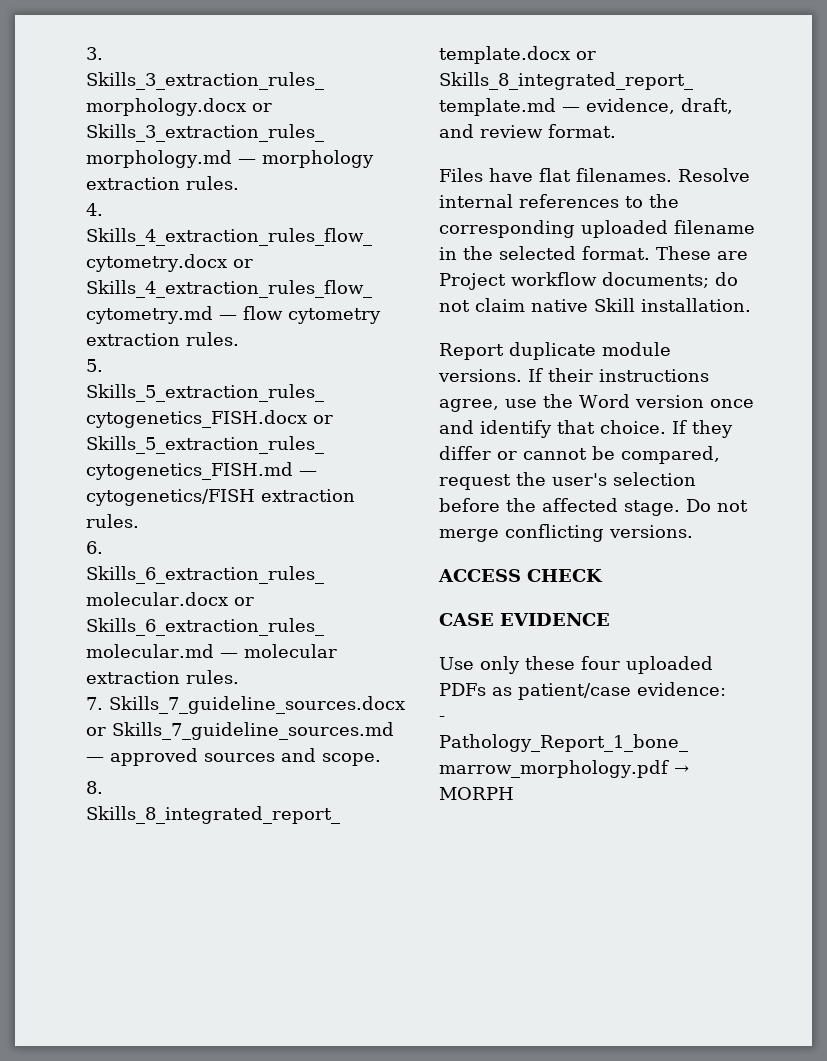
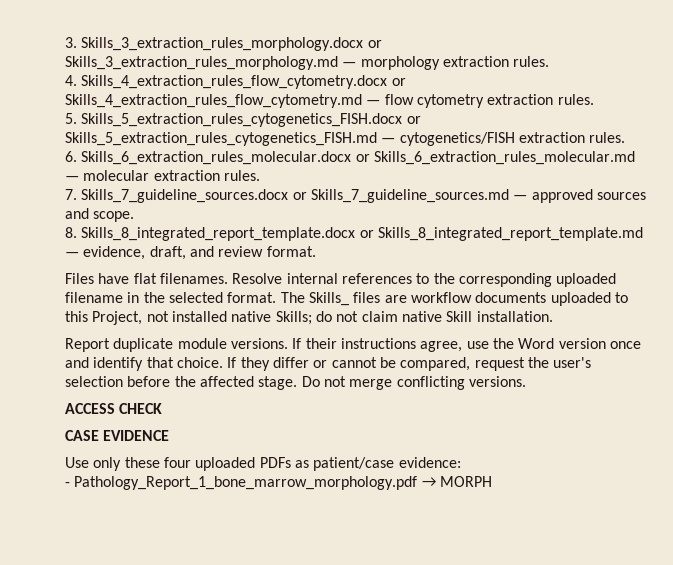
[656,246,748,260] [439,272,709,290] These are Project workflow documents; -> [280,292,628,306] [65,311,312,325] The Skills_ files are workflow documents uploaded to this Project, not installed native Skills;

